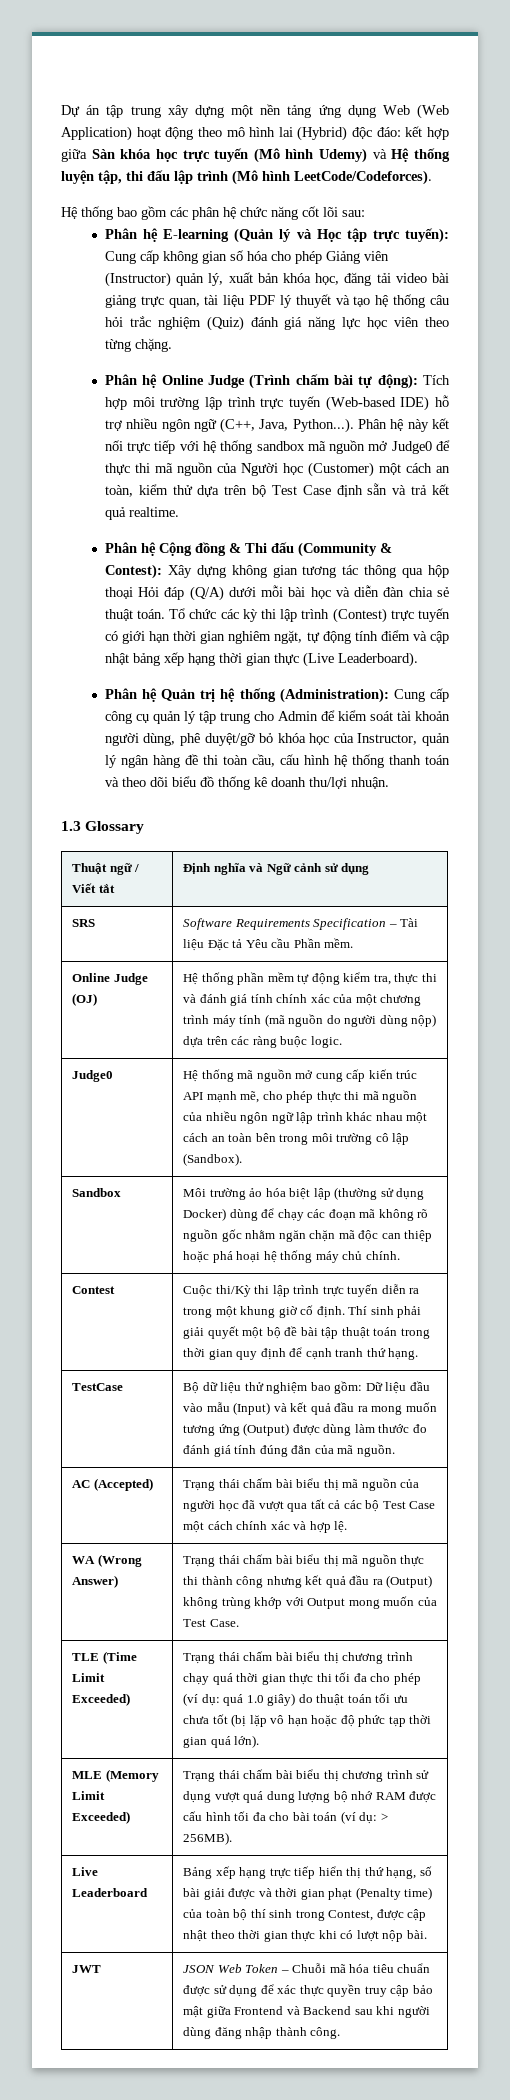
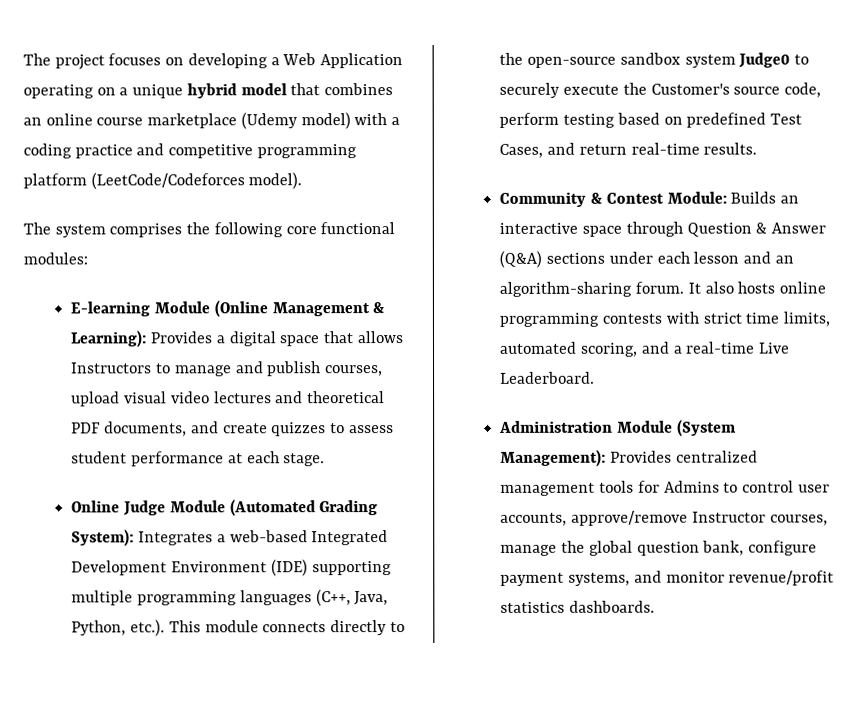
[61,104,450,119] [61,126,449,141] [61,148,450,163] [61,170,432,185] [61,206,365,220] [104,228,449,243] [104,250,389,264] [104,272,449,287] [104,294,450,308] [104,316,450,331] [104,338,172,352] [104,374,451,389] [104,395,450,411] [104,418,449,433] [104,440,450,454] [104,462,450,477] [104,483,450,497] [104,507,179,520] [104,542,392,557] [104,564,450,579] [104,585,449,601] [104,608,451,623] [104,630,450,644] [104,652,418,667] [104,688,449,703] [104,710,450,724] [104,733,450,746] [104,754,450,768] [104,776,389,790] [61,821,145,834] [72,863,140,875] [72,883,115,893] [183,863,370,875] [72,919,96,927] [183,918,419,930] [183,938,354,951] [72,973,148,985] [72,993,98,1006] [183,972,437,985] [183,994,422,1006] [183,1014,437,1027] [183,1036,342,1048] [72,1070,114,1082] [183,1069,418,1082] [183,1090,418,1103] [183,1111,428,1124] [183,1133,410,1145] [183,1153,243,1166] [72,1188,122,1197] [183,1187,425,1200] [183,1208,429,1221] [183,1229,433,1242] [183,1250,400,1263] [72,1286,116,1294] [183,1284,420,1297] [183,1305,422,1318] [183,1326,430,1339] [183,1347,419,1360] [72,1383,124,1391] [183,1381,430,1394] [183,1402,437,1415] [183,1423,427,1436] [183,1444,395,1457] [72,1478,153,1491] [183,1478,420,1491] [183,1499,436,1512] [183,1521,348,1533] [72,1554,142,1567] [72,1575,119,1588] [183,1554,425,1567] [183,1575,433,1588] [183,1596,437,1609] [183,1619,239,1627] [72,1651,137,1664] [72,1673,106,1682] [72,1693,131,1706] [183,1651,413,1664] [183,1672,421,1685] [183,1693,408,1706] [183,1714,432,1727] [183,1735,260,1748] [72,1769,159,1782] [72,1791,106,1800] [72,1811,131,1824] [183,1769,430,1782] [183,1791,437,1803] [183,1811,388,1824] [183,1832,233,1845] [72,1867,99,1876] [72,1888,149,1897] [183,1866,432,1879] [183,1887,433,1900] [183,1909,427,1921] [183,1930,427,1942] [72,1965,102,1973] [183,1963,431,1973] [183,1984,433,1997] [183,2006,430,2018] [183,2027,341,2039] Dự án tập trung xây dựng một nền tảng ứng dụng Web (Web Application) hoạt động theo mô hình lai (Hybrid) độc đáo: kết hợp giữa Sàn khóa học trực tuyến (Mô hình Udemy) và Hệ thống luyện tập, thi đấu lập trình (Mô hình LeetCode/Codeforces). // Hệ thống bao gồm các phân hệ chức năng cốt lõi sau: // Phân hệ E-learning (Quản lý và Học tập trực tuyến): Cung cấp không gian số hóa cho phép Giảng viên (Instructor) quản lý, xuất bản khóa học, đăng tải video bài giảng trực quan, tài liệu PDF lý thuyết và tạo hệ thống câu hỏi trắc nghiệm (Quiz) đánh giá năng lực học viên theo từng chặng. // Phân hệ Online Judge (Trình chấm bài tự động): Tích hợp môi trường lập trình trực tuyến (Web-based IDE) hỗ trợ nhiều ngôn ngữ (C++, Java, Python...). Phân hệ này kết nối trực tiếp với hệ thống sandbox mã nguồn mở Judge0 để thực thi mã nguồn của Người học (Customer) một cách an toàn, kiểm thử dựa trên bộ Test Case định sẵn và trả kết quả realtime. // Phân hệ Cộng đồng & Thi đấu (Community & Contest): Xây dựng không gian tương tác thông qua hộp thoại Hỏi đáp (Q/A) dưới mỗi bài học và diễn đàn chia sẻ thuật toán. Tổ chức các kỳ thi lập trình (Contest) trực tuyến có giới hạn thời gian nghiêm ngặt, tự động tính điểm và cập nhật bảng xếp hạng thời gian thực (Live Leaderboard). // Phân hệ Quản trị hệ thống (Administration): Cung cấp công cụ quản lý tập trung cho Admin để kiểm soát tài khoản người dùng, phê duyệt/gỡ bỏ khóa học của Instructor, quản lý ngân hàng đề thi toàn cầu, cấu hình hệ thống thanh toán và theo dõi biểu đồ thống kê doanh thu/lợi nhuận. // 1.3 Glossary // Thuật ngữ / Viết tắt | Định nghĩa và Ngữ cảnh sử dụng // SRS | Software Requirements Specification – Tài liệu Đặc tả Yêu cầu Phần mềm. // Online Judge (OJ) | Hệ thống phần mềm tự động kiểm tra, thực thi và đánh giá tính chính xác của một chương trình máy tính (mã nguồn do người dùng nộp) dựa trên các ràng buộc logic. // Judge0 | Hệ thống mã nguồn mở cung cấp kiến trúc API mạnh mẽ, cho phép thực thi mã nguồn của nhiều ngôn ngữ lập trình khác nhau một cách an toàn bên trong môi trường cô lập (Sandbox). // Sandbox | Môi trường ảo hóa biệt lập (thường sử dụng Docker) dùng để chạy các đoạn mã không rõ nguồn gốc nhằm ngăn chặn mã độc can thiệp hoặc phá hoại hệ thống máy chủ chính. // Contest | Cuộc thi/Kỳ thi lập trình trực tuyến diễn ra trong một khung giờ cố định. Thí sinh phải giải quyết một bộ đề bài tập thuật toán trong thời gian quy định để cạnh tranh thứ hạng. // TestCase | Bộ dữ liệu thử nghiệm bao gồm: Dữ liệu đầu vào mẫu (Input) và kết quả đầu ra mong muốn tương ứng (Output) được dùng làm thước đo đánh giá tính đúng đắn của mã nguồn. // AC (Accepted) | Trạng thái chấm bài biểu thị mã nguồn của người học đã vượt qua tất cả các bộ Test Case một cách chính xác và hợp lệ. // WA (Wrong Answer) | Trạng thái chấm bài biểu thị mã nguồn thực thi thành công nhưng kết quả đầu ra (Output) không trùng khớp với Output mong muốn của Test Case. // TLE (Time Limit Exceeded) | Trạng thái chấm bài biểu thị chương trình chạy quá thời gian thực thi tối đa cho phép (ví dụ: quá 1.0 giây) do thuật toán tối ưu chưa tốt (bị lặp vô hạn hoặc độ phức tạp thời gian quá lớn). // MLE (Memory Limit Exceeded) | Trạng thái chấm bài biểu thị chương trình sử dụng vượt quá dung lượng bộ nhớ RAM được cấu hình tối đa cho bài toán (ví dụ: > 256MB). // Live Leaderboard | Bảng xếp hạng trực tiếp hiển thị thứ hạng, số bài giải được và thời gian phạt (Penalty time) của toàn bộ thí sinh trong Contest, được cập nhật theo thời gian thực khi có lượt nộp bài. // JWT | JSON Web Token – Chuỗi mã hóa tiêu chuẩn được sử dụng để xác thực quyền truy cập bảo mật giữa Frontend và Backend sau khi người dùng đăng nhập thành công. -> [23,53,404,70] [23,83,394,99] [23,112,401,130] [23,143,357,159] [23,172,303,190] [23,222,396,238] [23,252,88,265] [70,300,385,318] [70,330,403,348] [71,361,383,377] [71,391,385,407] [71,421,394,437] [71,451,326,467] [71,499,379,517] [71,529,389,547] [71,559,392,577] [71,589,389,607] [71,619,405,637] [499,52,809,68] [499,82,821,98] [499,112,802,128] [499,142,758,158] [499,191,799,207] [499,221,826,237] [499,250,794,268] [499,281,826,297] [499,311,830,327] [499,341,789,357] [500,371,596,384] [499,419,736,437] [500,449,758,467] [500,480,830,496] [500,510,828,526] [500,540,817,556] [500,570,835,586] [500,600,656,613] The project focuses on developing a Web Application operating on a unique hybrid model that combines an online course marketplace (Udemy model) with a coding practice and competitive programming platform (LeetCode/Codeforces model). // The system comprises the following core functional modules: // E-learning Module (Online Management & Learning): Provides a digital space that allows Instructors to manage and publish courses, upload visual video lectures and theoretical PDF documents, and create quizzes to assess student performance at each stage. // Online Judge Module (Automated Grading System): Integrates a web-based Integrated Development Environment (IDE) supporting multiple programming languages (C++, Java, Python, etc.). This module connects directly to the open-source sandbox system Judge0 to securely execute the Customer's source code, perform testing based on predefined Test Cases, and return real-time results. // Community & Contest Module: Builds an interactive space through Question & Answer (Q&A) sections under each lesson and an algorithm-sharing forum. It also hosts online programming contests with strict time limits, automated scoring, and a real-time Live Leaderboard. // Administration Module (System Management): Provides centralized management tools for Admins to control user accounts, approve/remove Instructor courses, manage the global question bank, configure payment systems, and monitor revenue/profit statistics dashboards.

